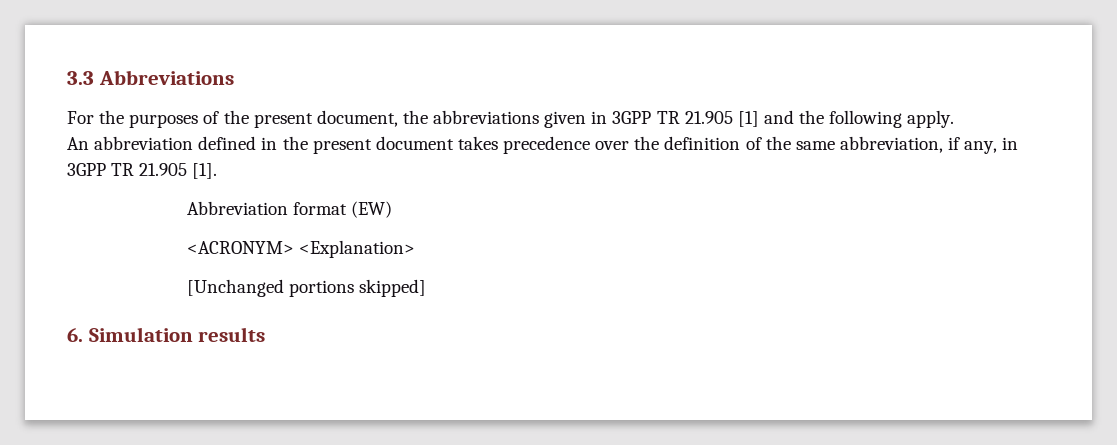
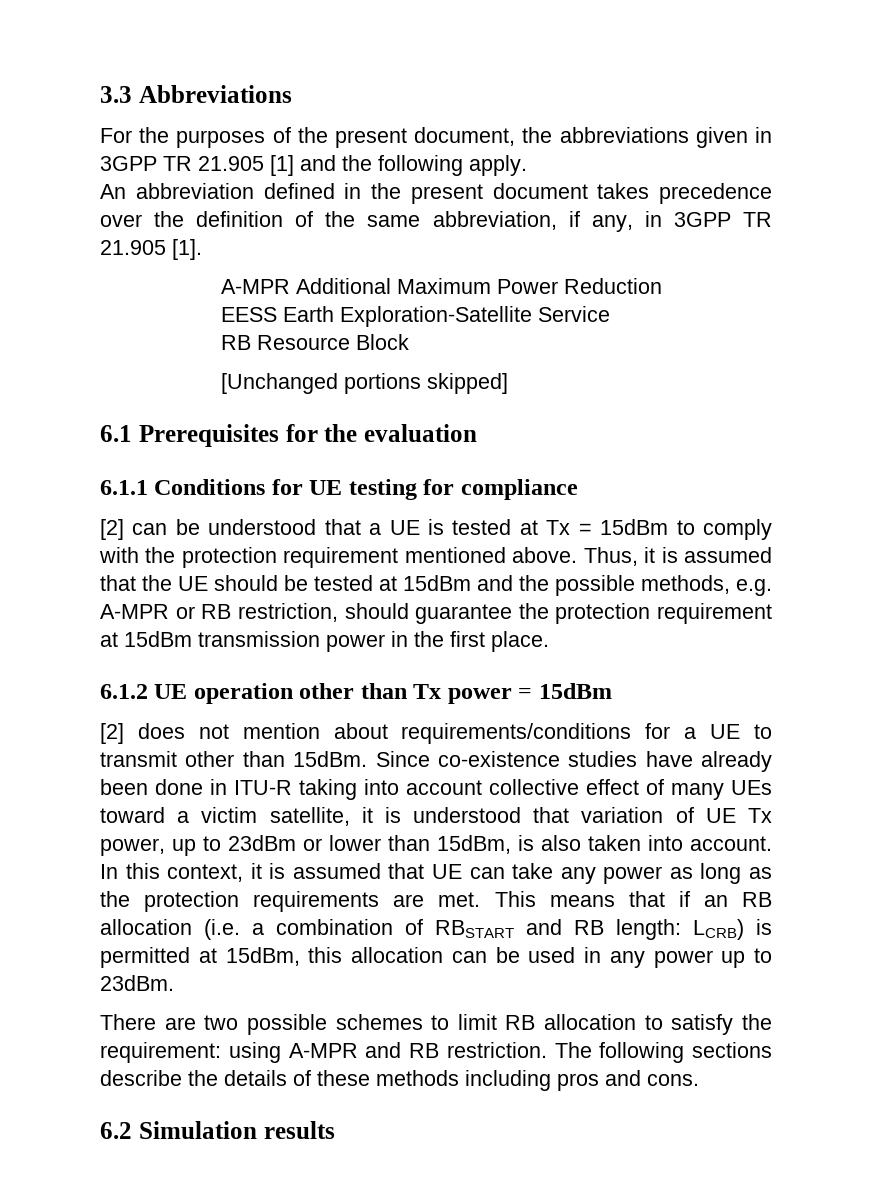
[187,201,393,218] [187,240,416,258] [187,279,427,297] [67,328,83,342] Abbreviation format (EW) // <ACRONYM> <Explanation> // [Unchanged portions skipped] // 6. -> [220,278,662,294] [220,306,610,327] [220,334,409,350] [220,373,508,394] [100,424,477,447] [100,479,578,500] [100,519,773,540] [99,547,773,568] [100,575,772,596] [100,603,772,624] [100,631,549,652] [100,683,612,704] [100,723,773,744] [100,751,772,772] [100,779,772,800] [100,807,772,826] [100,835,772,856] [100,863,772,884] [100,891,773,912] [100,919,772,940] [100,947,772,968] [100,975,174,991] [100,1014,772,1035] [100,1042,772,1063] [100,1070,699,1091] [100,1122,132,1139] A-MPR Additional Maximum Power Reduction // EESS Earth Exploration-Satellite Service // RB Resource Block // [Unchanged portions skipped] // 6.1 Prerequisites for the evaluation // 6.1.1 Conditions for UE testing for compliance // [2] can be understood that a UE is tested at Tx = 15dBm to comply with the protection requirement mentioned above. Thus, it is assumed that the UE should be tested at 15dBm and the possible methods, e.g. A-MPR or RB restriction, should guarantee the protection requirement at 15dBm transmission power in the first place. // 6.1.2 UE operation other than Tx power = 15dBm // [2] does not mention about requirements/conditions for a UE to transmit other than 15dBm. Since co-existence studies have already been done in ITU-R taking into account collective effect of many UEs toward a victim satellite, it is understood that variation of UE Tx power, up to 23dBm or lower than 15dBm, is also taken into account. In this context, it is assumed that UE can take any power as long as the protection requirements are met. This means that if an RB allocation (i.e. a combination of RBSTART and RB length: LCRB) is permitted at 15dBm, this allocation can be used in any power up to 23dBm. // There are two possible schemes to limit RB allocation to satisfy the requirement: using A-MPR and RB restriction. The following sections describe the details of these methods including pros and cons. // 6.2

